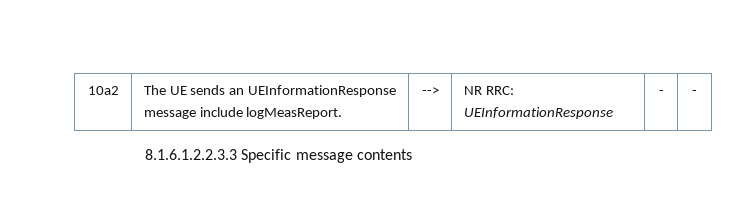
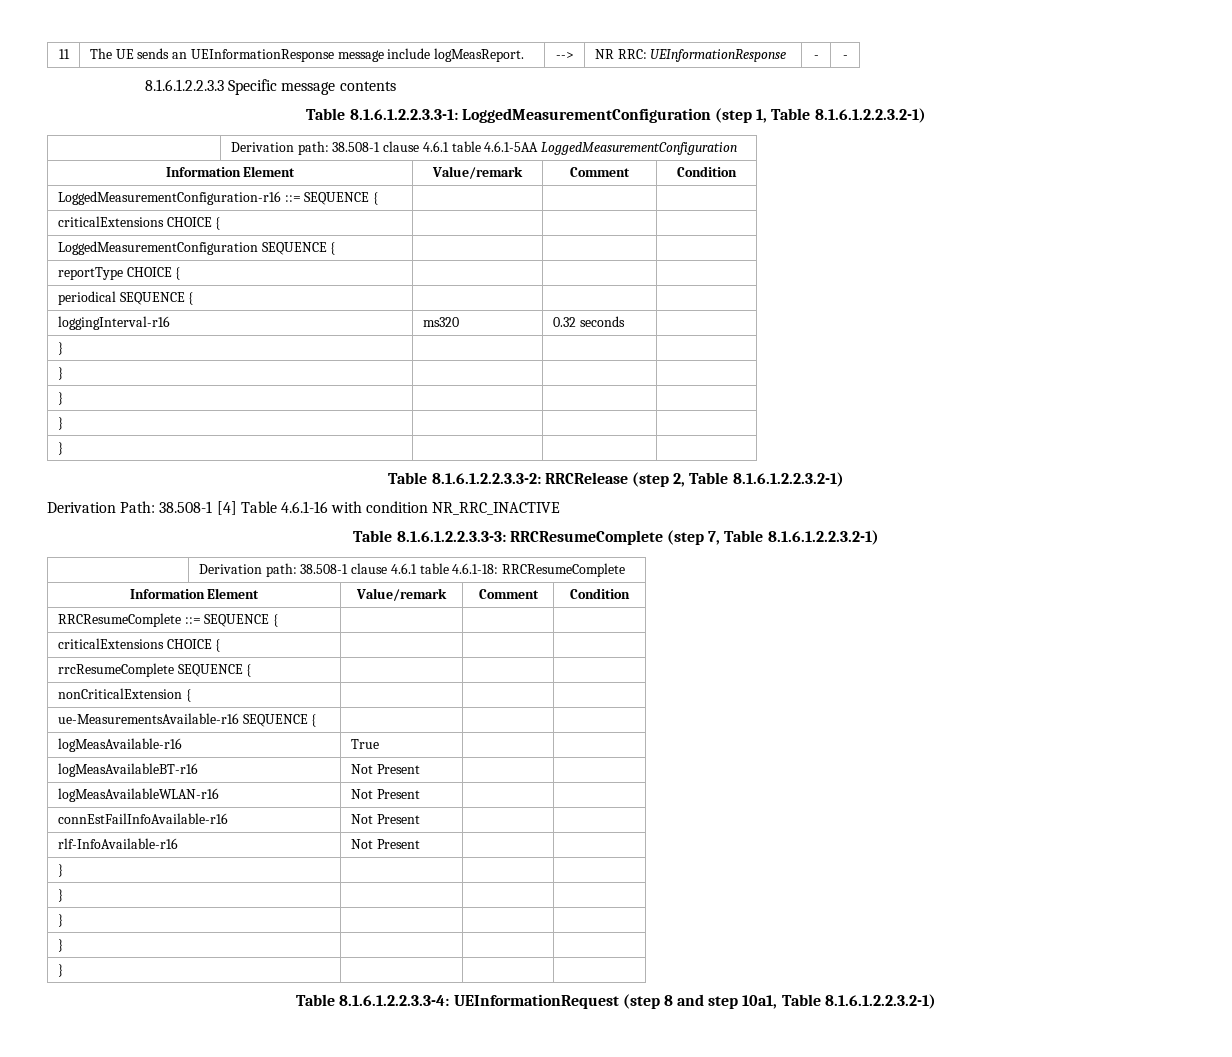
[87,86,119,95] 10a2 -> [58,49,70,59] 11
(413, 154) none -> [306,108,926,123] [230,141,738,155] [165,166,296,177] [432,166,523,179] [570,167,630,177] [677,166,737,177] [57,191,379,205] [57,216,221,230] [57,241,336,255] [57,267,181,280] [57,291,194,305] [57,316,170,330] [422,317,459,327] [552,316,625,327] [57,342,63,355] [57,367,63,380] [57,392,63,405] [57,417,63,430] [57,442,63,455] [388,472,844,487] [47,501,561,515] [353,530,879,545] [198,563,626,577] [129,588,260,599] [356,588,447,601] [478,589,539,599] [570,588,630,599] [57,613,279,627] [57,638,221,652] [57,663,252,677] [57,688,191,702] [57,713,317,727] [57,738,182,752] [350,739,379,749] [57,763,198,777] [350,764,420,774] [57,788,219,802] [350,789,420,799] [57,813,228,824] [350,814,420,824] [57,838,178,849] [350,839,420,849] [57,864,63,877] [57,889,63,902] [57,914,63,927] [57,939,63,952] [57,964,63,977] [296,994,936,1009] // Table 8.1.6.1.2.2.3.3-1: LoggedMeasurementConfiguration (step 1, Table 8.1.6.1.2.2.3.2-1) // | Derivation path: 38.508-1 clause 4.6.1 table 4.6.1-5AA LoggedMeasurementConfiguration // Information Element | Value/remark | Comment | Condition // LoggedMeasurementConfiguration-r16 ::= SEQUENCE { | | | // criticalExtensions CHOICE { | | | // LoggedMeasurementConfiguration SEQUENCE { | | | // reportType CHOICE { | | | // periodical SEQUENCE { | | | // loggingInterval-r16 | ms320 | 0.32 seconds | // } | | | // } | | | // } | | | // } | | | // } | | | // Table 8.1.6.1.2.2.3.3-2: RRCRelease (step 2, Table 8.1.6.1.2.2.3.2-1) // Derivation Path: 38.508-1 [4] Table 4.6.1-16 with condition NR_RRC_INACTIVE // Table 8.1.6.1.2.2.3.3-3: RRCResumeComplete (step 7, Table 8.1.6.1.2.2.3.2-1) // | Derivation path: 38.508-1 clause 4.6.1 table 4.6.1-18: RRCResumeComplete // Information Element | Value/remark | Comment | Condition // RRCResumeComplete ::= SEQUENCE { | | | // criticalExtensions CHOICE { | | | // rrcResumeComplete SEQUENCE { | | | // nonCriticalExtension { | | | // ue-MeasurementsAvailable-r16 SEQUENCE { | | | // logMeasAvailable-r16 | True | | // logMeasAvailableBT-r16 | Not Present | | // logMeasAvailableWLAN-r16 | Not Present | | // connEstFailInfoAvailable-r16 | Not Present | | // rlf-InfoAvailable-r16 | Not Present | | // } | | | // } | | | // } | | | // } | | | // } | | | // Table 8.1.6.1.2.2.3.3-4: UEInformationRequest (step 8 and step 10a1, Table 8.1.6.1.2.2.3.2-1)

